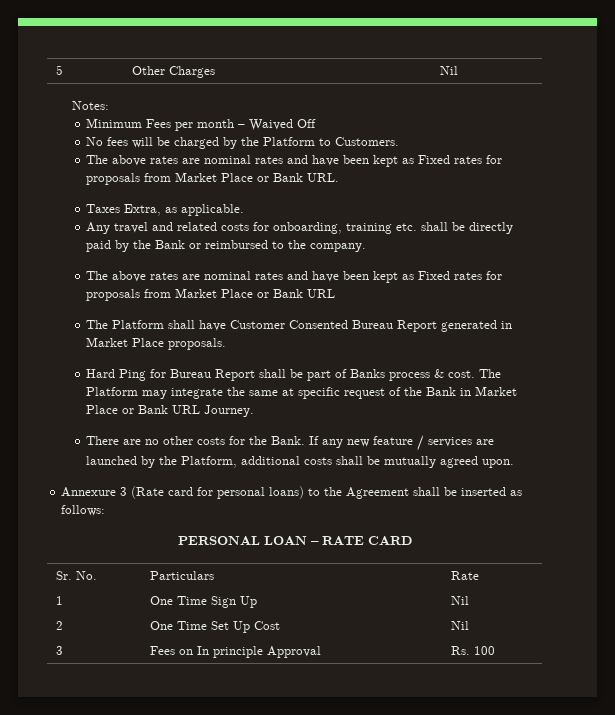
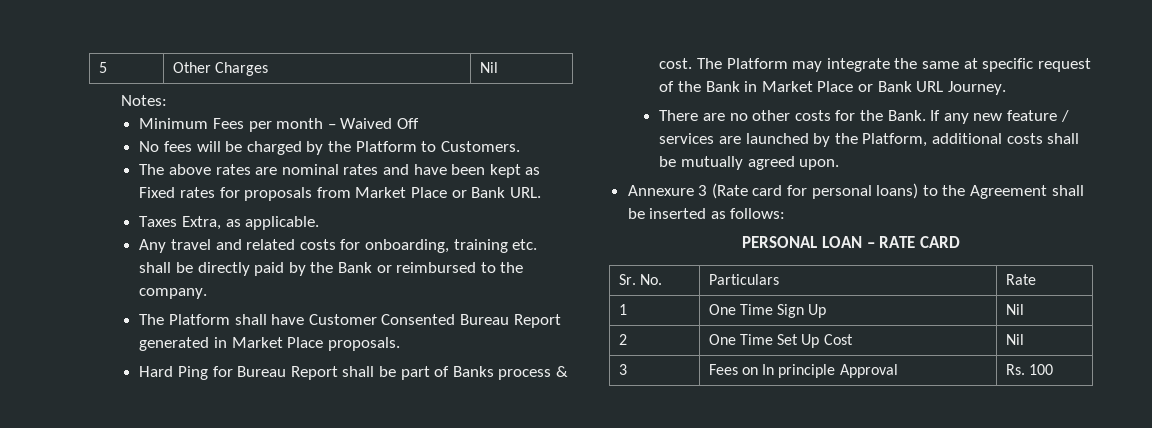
[86,271,503,283] [86,288,336,301] // The above rates are nominal rates and have been kept as Fixed rates for proposals from Market Place or Bank URL -> (208, 293) none

